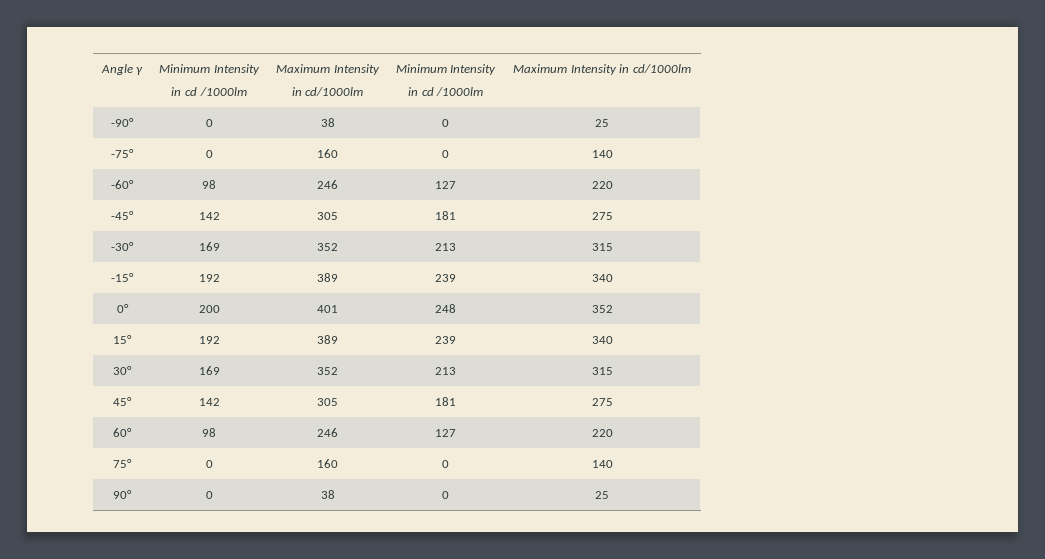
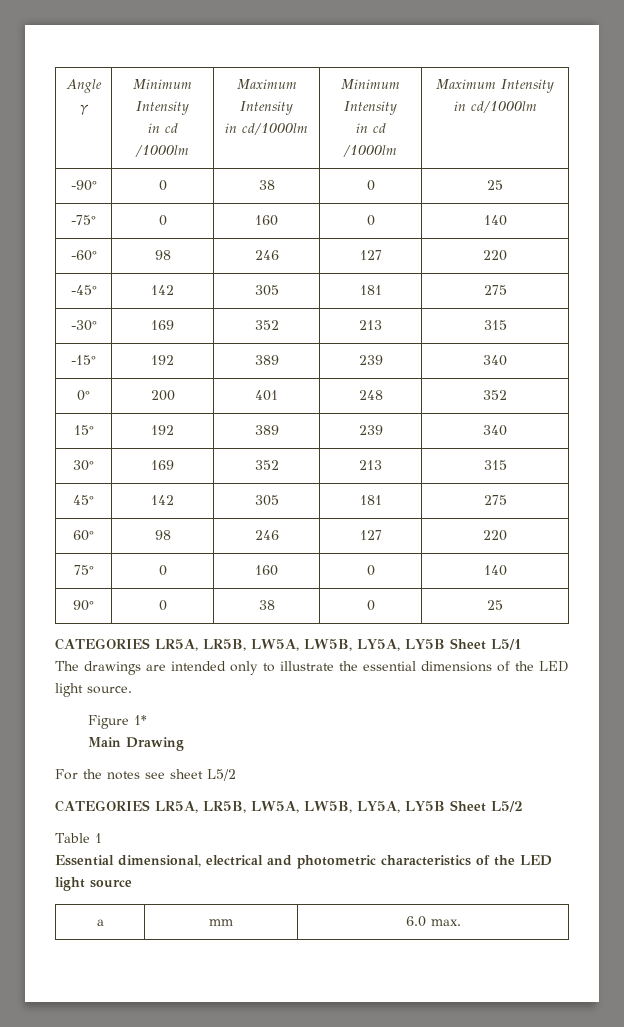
(609, 495) none -> [55,638,521,651] [55,661,569,675] [55,683,132,697] [88,715,148,729] [88,737,185,751] [55,769,236,781] [55,800,523,813] [55,833,102,843] [55,855,552,869] [55,877,132,891] [96,919,104,926] [208,919,233,926] [405,916,461,927] // CATEGORIES LR5A, LR5B, LW5A, LW5B, LY5A, LY5B Sheet L5/1 // The drawings are intended only to illustrate the essential dimensions of the LED light source. // Figure 1* // Main Drawing // For the notes see sheet L5/2 // CATEGORIES LR5A, LR5B, LW5A, LW5B, LY5A, LY5B Sheet L5/2 // Table 1 // Essential dimensional, electrical and photometric characteristics of the LED light source // a | mm | 6.0 max.

